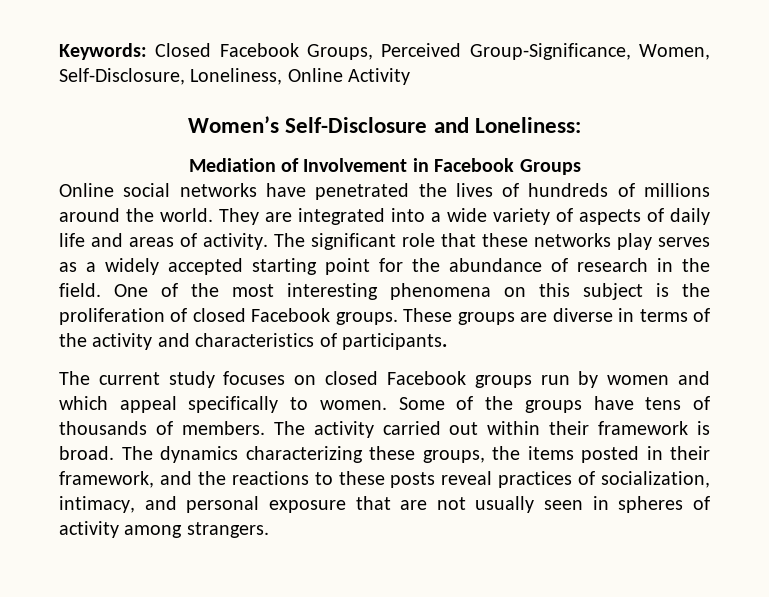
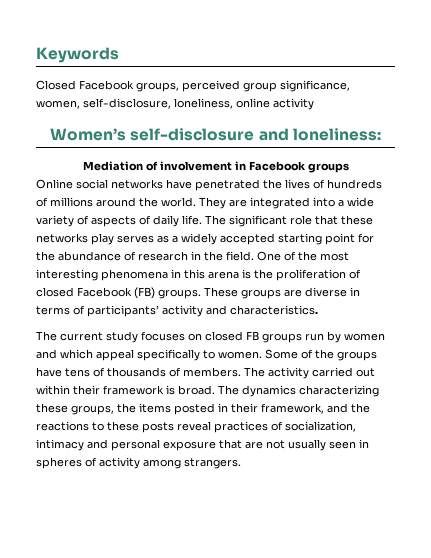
[59,43,147,60] Keywords: -> [36,47,119,63] Keywords //
[307,43,710,60] [59,68,411,85] [188,116,581,133] Groups, Perceived Group-Significance, Women, Self-Disclosure, Loneliness, Online Activity // Women’s Self-Disclosure and Loneliness: -> [136,80,350,92] [36,98,314,110] [50,128,381,141] groups, perceived group significance, women, self-disclosure, loneliness, online activity // Women’s self-disclosure and loneliness:
[303,158,408,172] Involvement -> [159,161,232,171] involvement
[519,159,581,175] Groups -> [307,163,349,173] groups
[59,233,268,250] life and areas of activity. -> [182,215,202,225] life.
[504,283,643,300] on this subject -> [171,269,239,279] in this arena
(331, 315) none -> [134,287,155,299] (FB)
[59,333,87,347] the -> [87,305,159,317] participants’
[195,333,447,350] characteristics of participants. -> [230,305,318,315] characteristics.
[386,371,466,385] Facebook -> [246,331,259,341] FB
[59,496,135,513] intimacy, -> [36,439,84,451] intimacy

